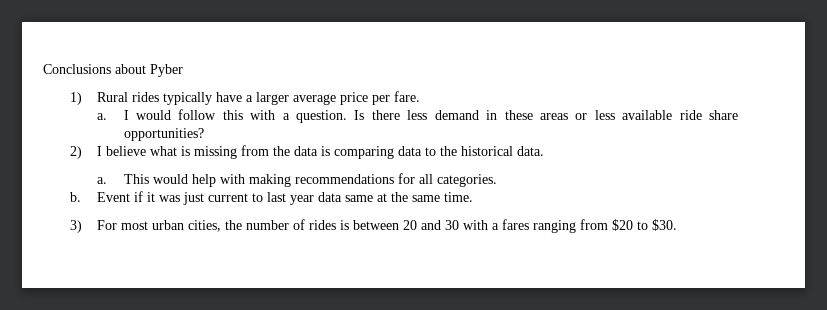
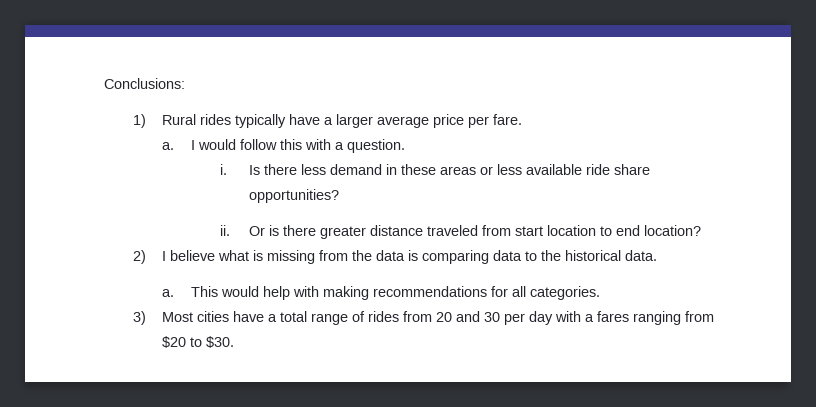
[43,64,183,77] Conclusions about Pyber -> [104,78,185,89] Conclusions:
(348, 116) none -> [219,164,227,175] // i.
(204, 134) none -> [219,225,701,239] // ii. Or is there greater distance traveled from start location to end location?
[69,191,473,205] [69,219,399,233] b. Event if it was just current to last year data same at the same time. // 3) For most urban cities, the number of rides is between -> [132,311,432,325] 3) Most cities have a total range of rides from
(459, 225) none -> [503,311,553,325] per day

